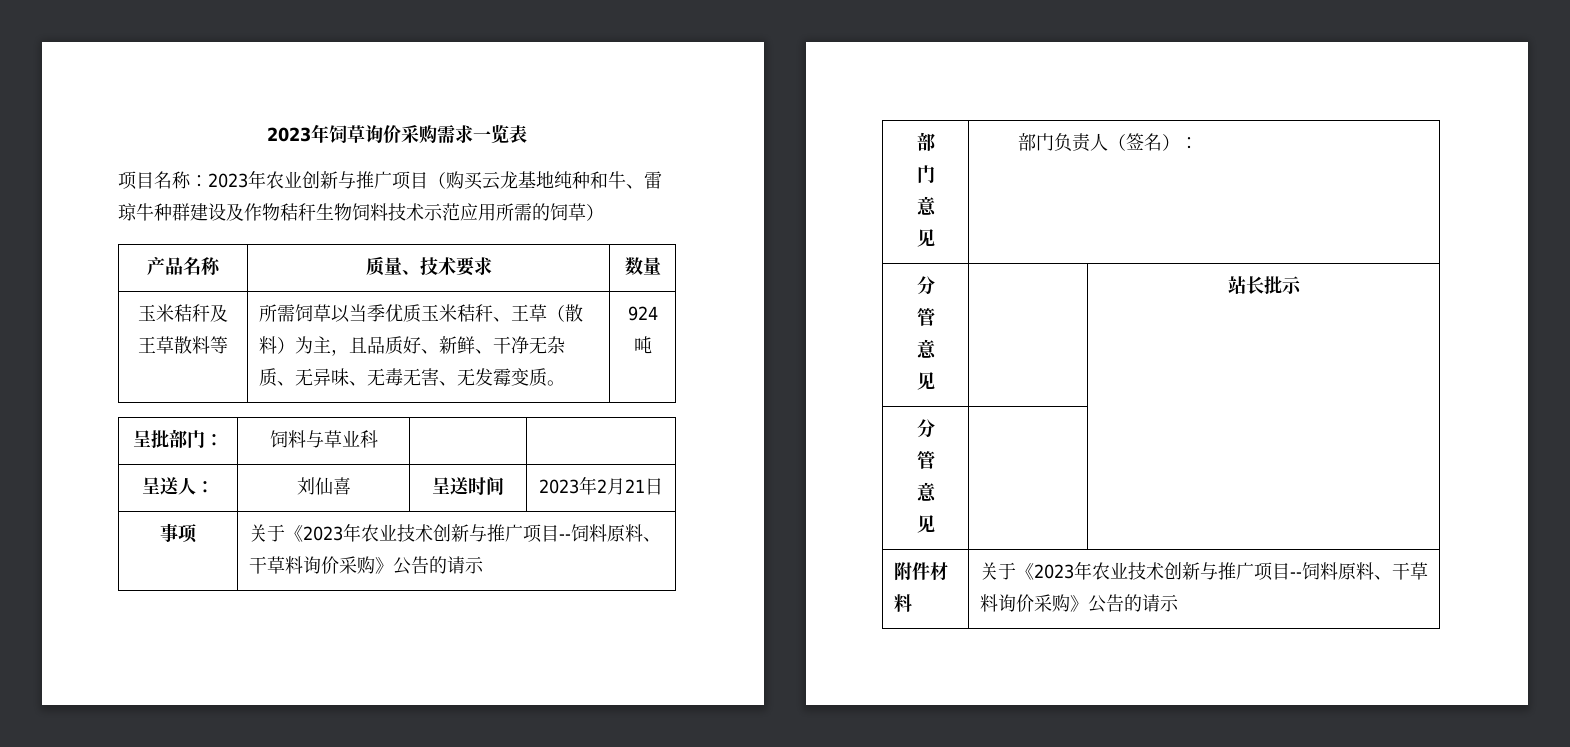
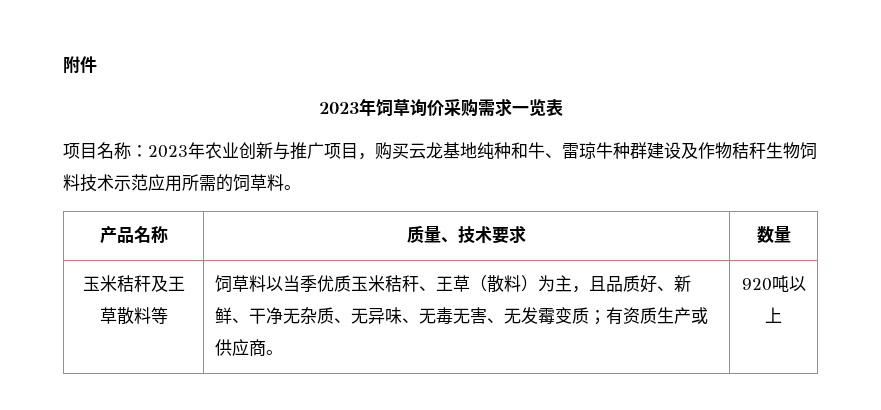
(267, 134) none -> [63,56,97,74] 附件 //
[428,172,446,189] （ -> [358,153,375,160] ，
[586,204,604,221] ） -> [267,174,301,191] 料。
[258,304,331,322] 所需饲草 -> [214,275,266,292] 饲草料
(547, 377) none -> [588,307,708,325] [214,339,266,356] ；有资质生产或供应商
[627,306,658,321] 924 -> [741,278,772,291] 920
[133,429,223,448] [269,430,378,448] [142,477,214,495] [296,477,351,495] [432,477,504,495] [539,476,663,495] [160,523,197,543] [248,523,661,543] [248,556,484,575] [916,132,935,151] [916,165,935,183] [916,196,936,216] [916,229,935,247] [1017,133,1198,152] [916,276,935,295] [916,308,935,326] [916,339,936,359] [916,372,935,390] [1227,276,1302,295] [916,419,935,438] [916,451,935,469] [916,482,936,502] [916,515,935,533] [893,562,948,581] [893,594,912,612] [979,561,1428,581] [979,594,1179,613] // 呈批部门： | 饲料与草业科 | | // 呈送人： | 刘仙喜 | 呈送时间 | 2023年2月21日 // 事项 | 关于《2023年农业技术创新与推广项目--饲料原料、干草料询价采购》公告的请示 // 部 // 门 // 意 // 见 | 部门负责人（签名）： // 分 // 管 // 意 // 见 | | 站长批示 // 分 // 管 // 意 // 见 | | // 附件材料 | 关于《2023年农业技术创新与推广项目--饲料原料、干草料询价采购》公告的请示 -> [788,276,806,291] [765,307,782,323] 以上

